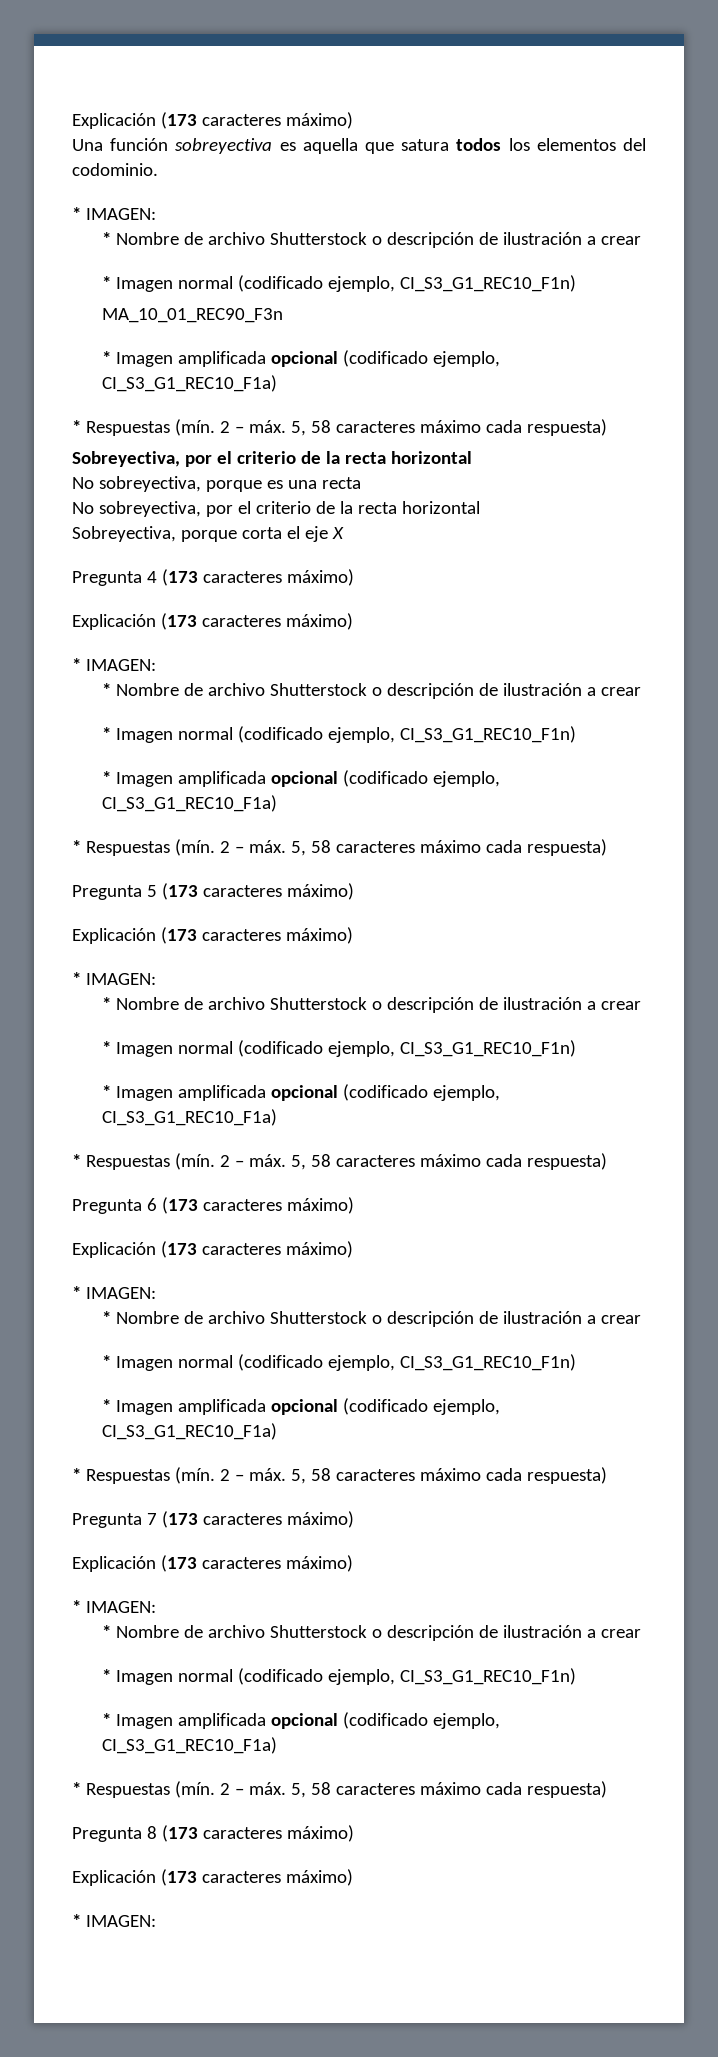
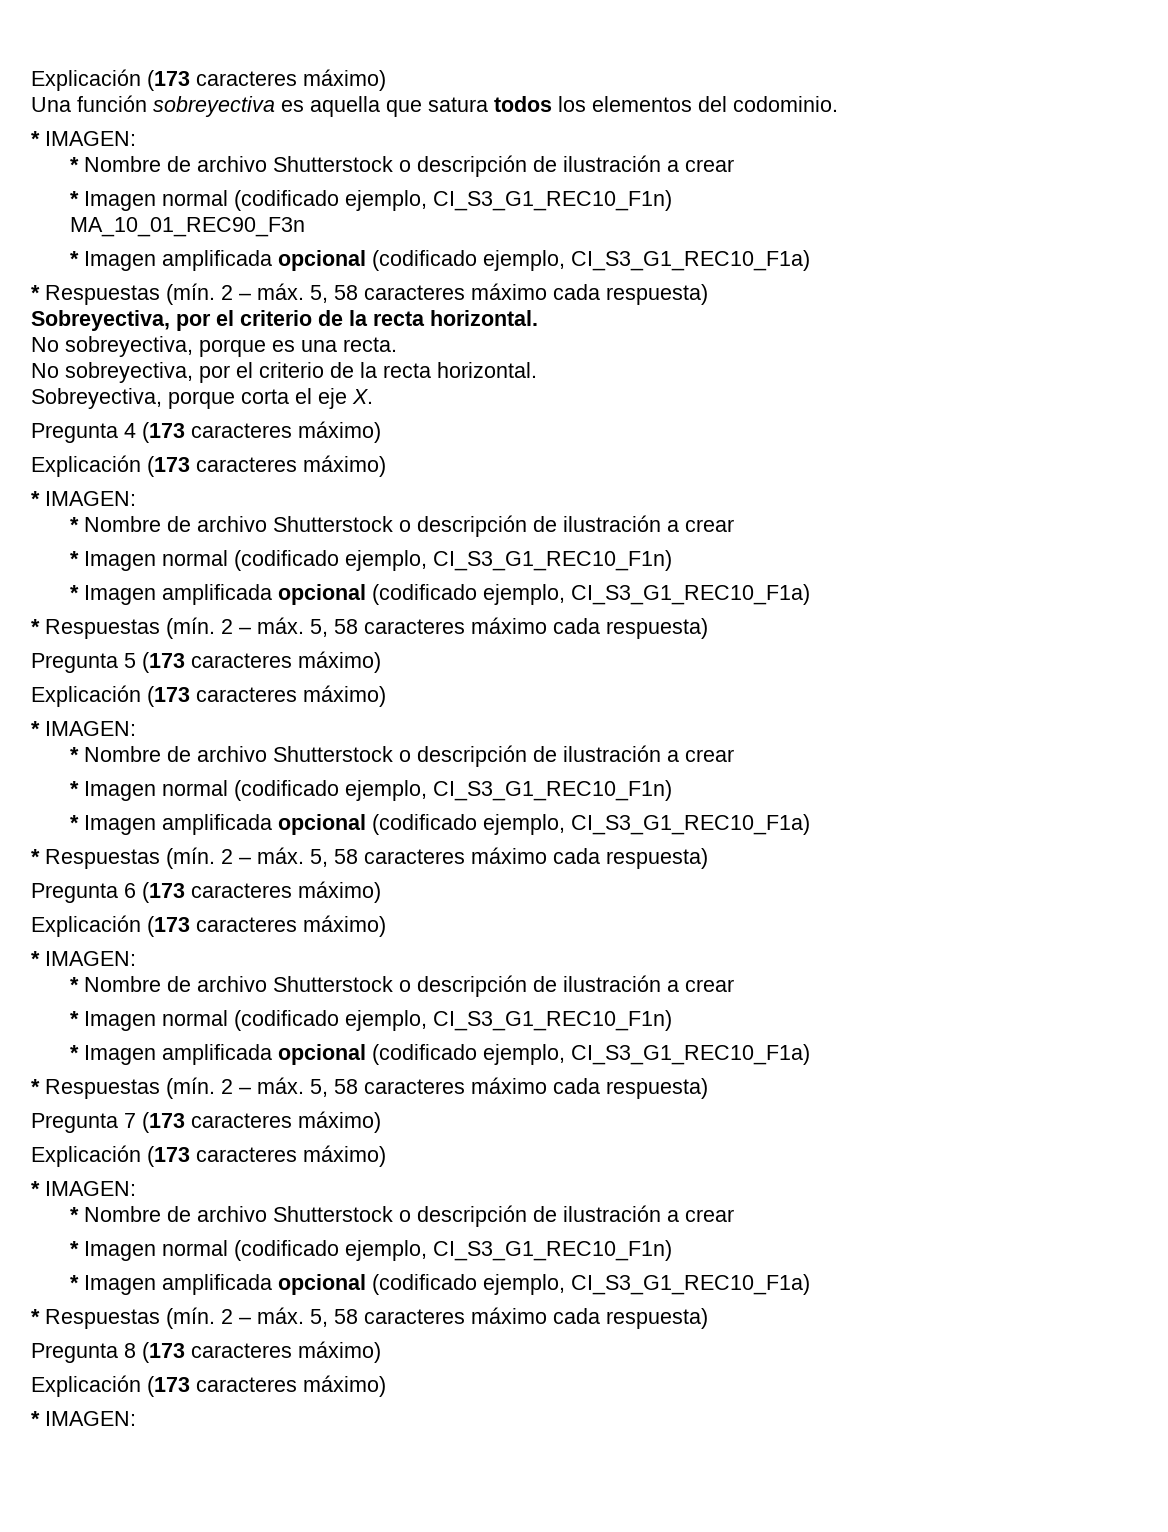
[390,451,472,464] horizontal -> [430,310,538,326] horizontal.
[321,477,361,489] recta -> [343,337,397,352] recta.
[401,501,480,514] horizontal -> [437,362,537,378] horizontal.
[331,527,344,539] X -> [352,389,373,404] X.

